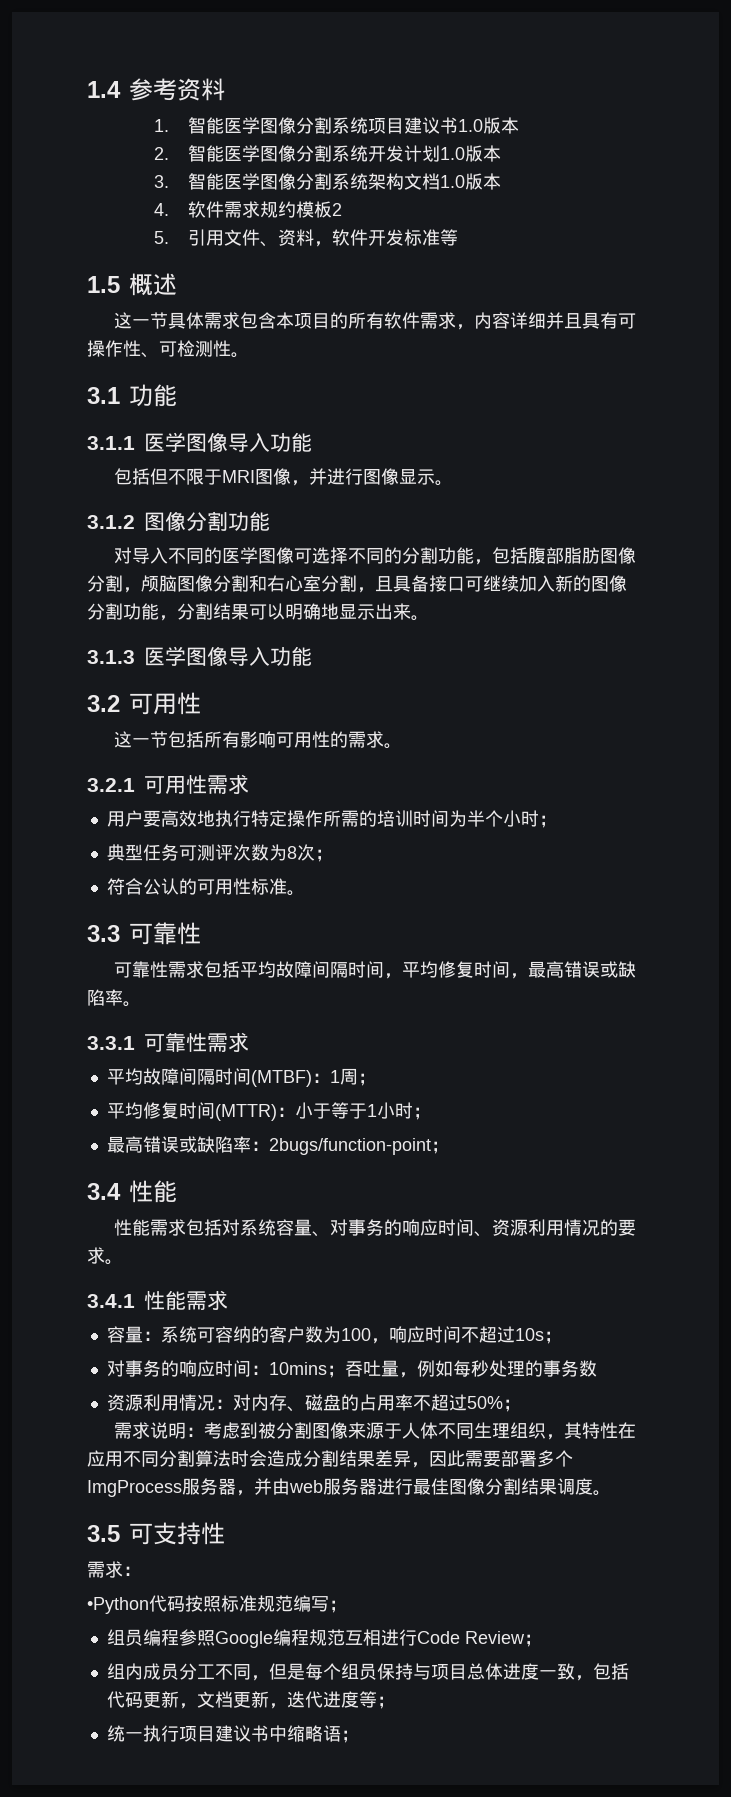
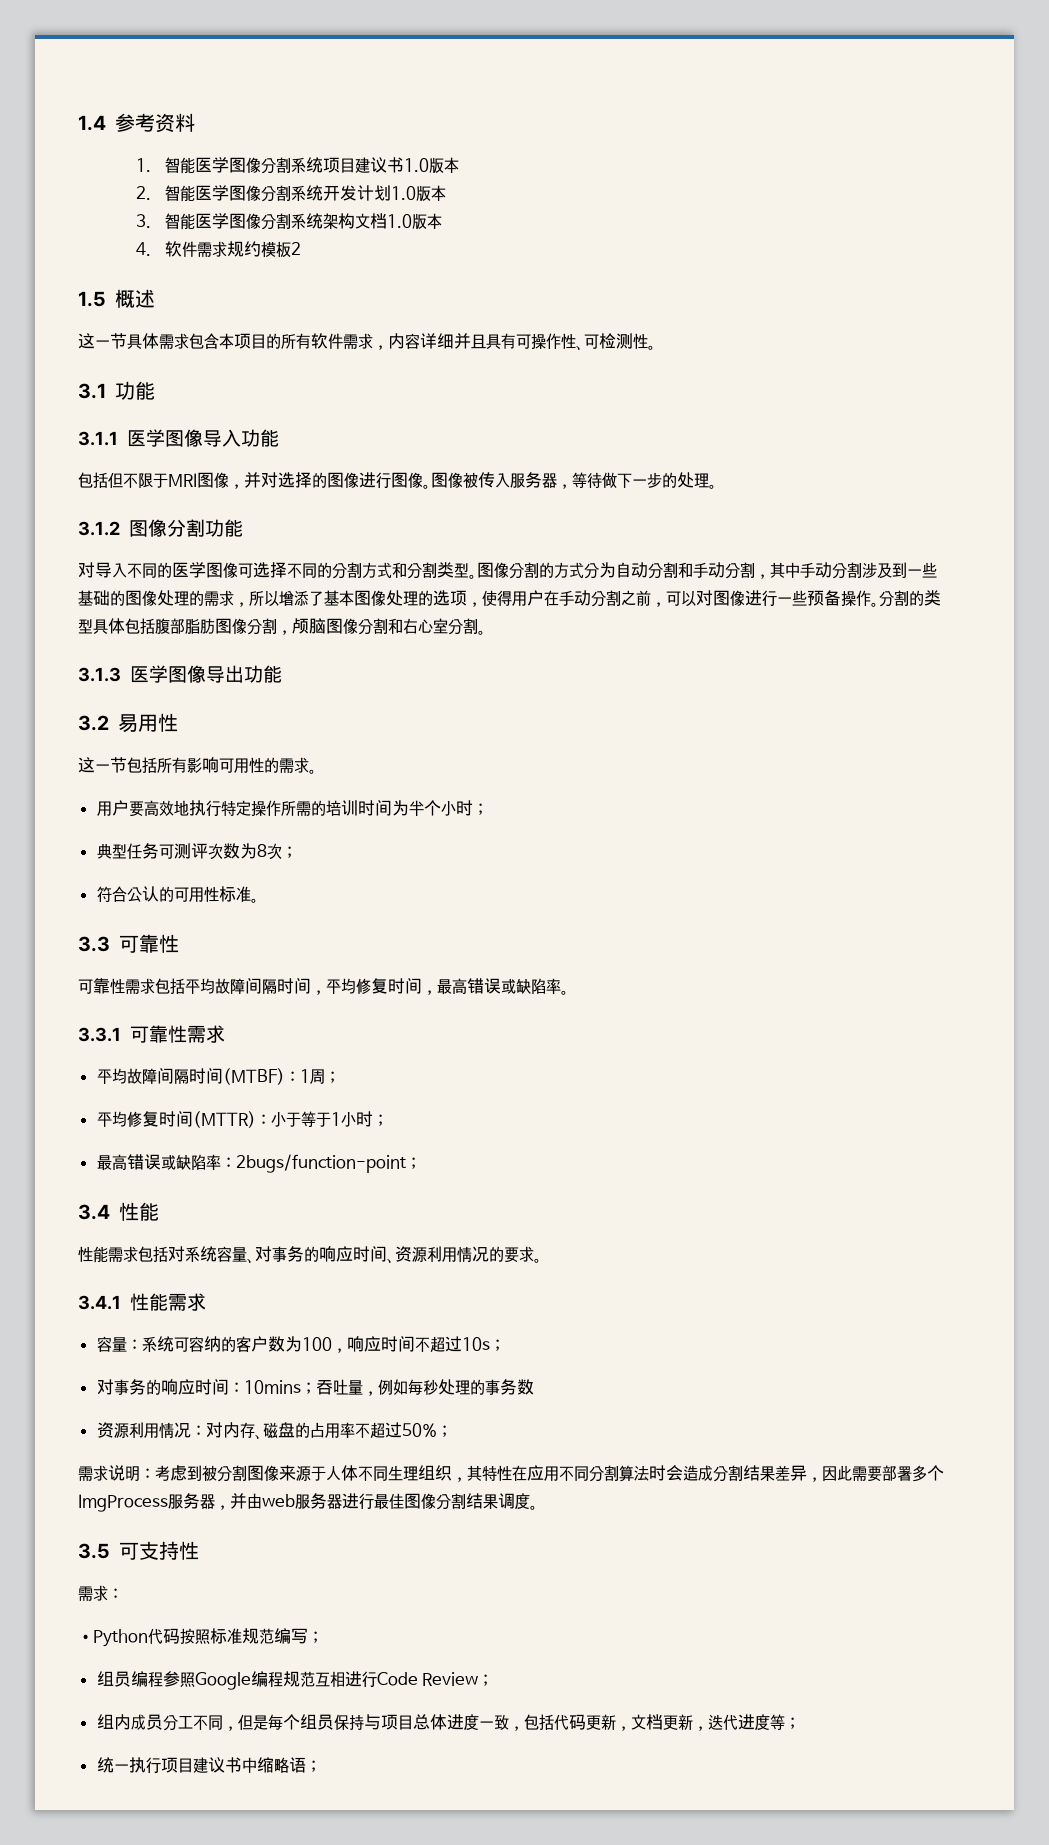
[154,229,458,247] // 5.引用文件、资料，软件开发标准等 -> (302, 248) none
[327,468,436,485] 进行图像显示 -> [261,472,709,489] 对选择的图像进行图像。图像被传入服务器，等待做下一步的处理
[438,547,493,565] 功能， -> [362,562,937,579] [78,590,941,607] [78,618,125,635] 方式和分割类型。图像分割的方式分为自动分割和手动分割，其中手动分割涉及到一些基础的图像处理的需求，所以增添了基本图像处理的选项，使得用户在手动分割之前，可以对图像进行一些预备操作。分割的类型具体
[357,575,627,593] [87,603,411,621] ，且具备接口可继续加入新的图像分割功能，分割结果可以明确地显示出来 -> (478, 626) none
[249,647,270,666] 入 -> [224,665,244,683] 出
[129,693,153,715] 可 -> [117,714,138,733] 易
[87,774,249,794] // 3.2.1可用性需求 -> (317, 771) none

